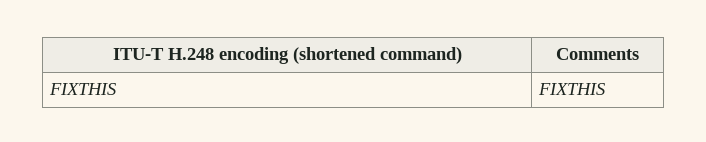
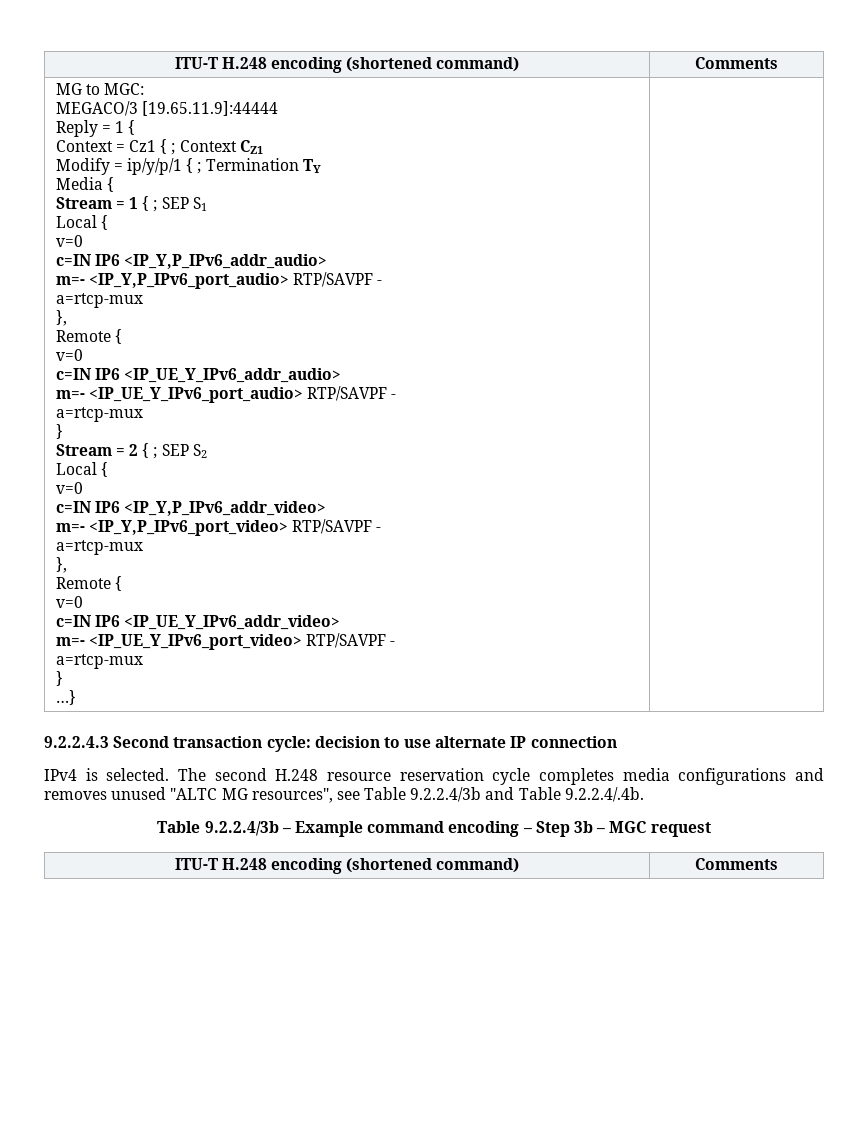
[49,83,117,95] [538,83,606,95] FIXTHIS | FIXTHIS -> [55,83,145,95] [55,101,278,116] [55,120,136,137] [55,139,263,155] [55,158,321,175] [55,177,114,192] [55,196,207,212] [55,215,108,230] [55,235,83,247] [55,254,328,269] [55,272,383,289] [55,293,143,308] [55,310,67,326] [55,329,122,344] [55,349,83,361] [55,368,342,383] [55,386,397,403] [55,407,143,422] [55,424,63,439] [55,443,207,459] [55,462,108,477] [55,482,83,494] [55,501,327,516] [55,519,382,536] [55,540,143,555] [55,557,67,573] [55,576,122,591] [55,596,83,608] [55,615,341,630] [55,633,396,650] [55,654,143,669] [55,671,63,686] [55,690,76,705] [44,736,617,752] [44,768,824,785] [44,787,644,803] [157,821,711,837] [174,858,520,874] [695,858,778,870] MG to MGC: // MEGACO/3 [19.65.11.9]:44444 // Reply = 1 { // Context = Cz1 { ; Context CZ1 // Modify = ip/y/p/1 { ; Termination TY // Media { // Stream = 1 { ; SEP S1 // Local { // v=0 // c=IN IP6 <IP_Y,P_IPv6_addr_audio> // m=- <IP_Y,P_IPv6_port_audio> RTP/SAVPF - // a=rtcp-mux // }, // Remote { // v=0 // c=IN IP6 <IP_UE_Y_IPv6_addr_audio> // m=- <IP_UE_Y_IPv6_port_audio> RTP/SAVPF - // a=rtcp-mux // } // Stream = 2 { ; SEP S2 // Local { // v=0 // c=IN IP6 <IP_Y,P_IPv6_addr_video> // m=- <IP_Y,P_IPv6_port_video> RTP/SAVPF - // a=rtcp-mux // }, // Remote { // v=0 // c=IN IP6 <IP_UE_Y_IPv6_addr_video> // m=- <IP_UE_Y_IPv6_port_video> RTP/SAVPF - // a=rtcp-mux // } // …} | // 9.2.2.4.3 Second transaction cycle: decision to use alternate IP connection // IPv4 is selected. The second H.248 resource reservation cycle completes media configurations and removes unused "ALTC MG resources", see Table 9.2.2.4/3b and Table 9.2.2.4/.4b. // Table 9.2.2.4/3b – Example command encoding – Step 3b – MGC request // ITU-T H.248 encoding (shortened command) | Comments

